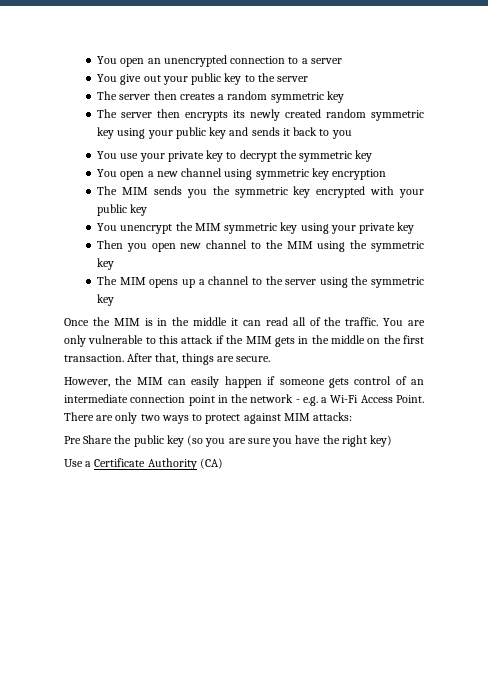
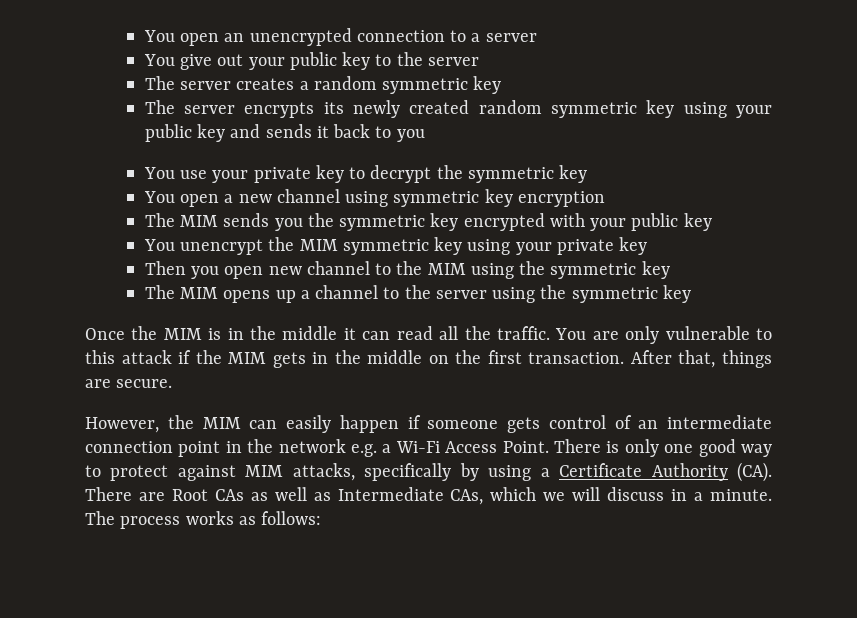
[153,91,177,100] then -> (232, 85) none
[157,109,181,118] then -> (236, 109) none
[309,317,321,326] of -> (459, 333) none
[295,399,300,403] - -> (346, 446) none
[96,412,353,424] [64,435,393,447] [64,458,223,470] are only two ways to protect against MIM attacks: // Pre Share the public key (so you are sure you have the right key) // Use a Certificate Authority (CA) -> [606,439,772,457] [85,462,772,482] [85,487,772,505] [85,511,322,529] is only one good way to protect against MIM attacks, specifically by using a Certificate Authority (CA). There are Root CAs as well as Intermediate CAs, which we will discuss in a minute. The process works as follows:

